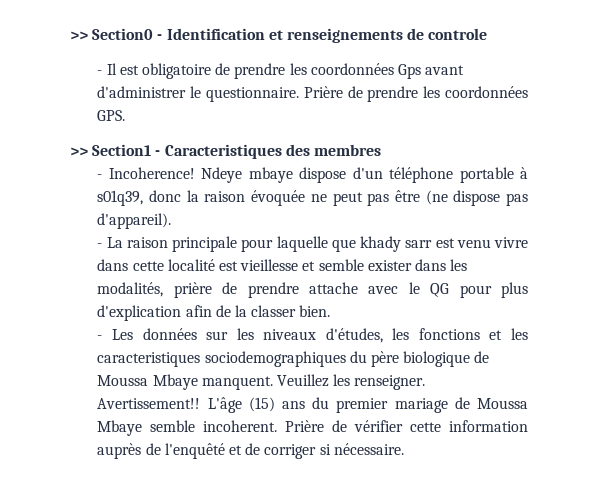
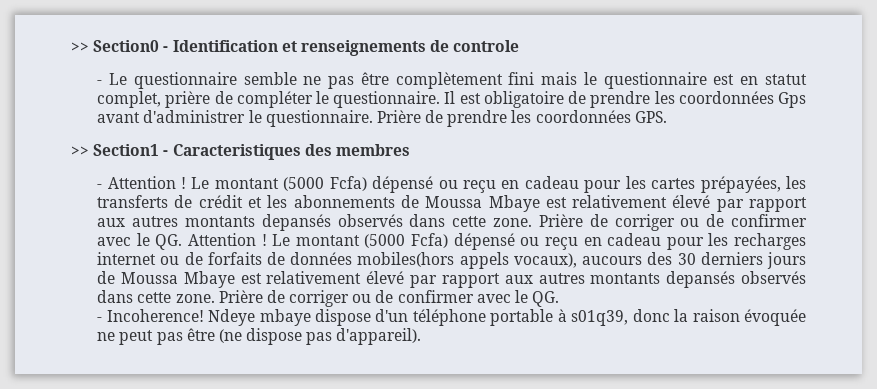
(103, 72) none -> [108,72,808,89] [97,91,441,108] Le questionnaire semble ne pas être complètement fini mais le questionnaire est en statut complet, prière de compléter le questionnaire.
(381, 150) none -> [97,176,807,193] [97,195,808,212] [97,214,807,231] [97,233,807,250] [97,252,807,269] [97,271,806,288] [97,290,560,307] // - Attention ! Le montant (5000 Fcfa) dépensé ou reçu en cadeau pour les cartes prépayées, les transferts de crédit et les abonnements de Moussa Mbaye est relativement élevé par rapport aux autres montants depansés observés dans cette zone. Prière de corriger ou de confirmer avec le QG. Attention ! Le montant (5000 Fcfa) dépensé ou reçu en cadeau pour les recharges internet ou de forfaits de données mobiles(hors appels vocaux), aucours des 30 derniers jours de Moussa Mbaye est relativement élevé par rapport aux autres montants depansés observés dans cette zone. Prière de corriger ou de confirmer avec le QG.
[97,236,528,252] [97,259,468,271] [97,282,528,298] [97,305,331,321] [97,328,528,343] [97,351,490,367] [97,374,426,390] [97,397,528,413] [97,420,528,436] [97,443,404,459] // - La raison principale pour laquelle que khady sarr est venu vivre dans cette localité est vieillesse et semble exister dans les modalités, prière de prendre attache avec le QG pour plus d'explication afin de la classer bien. // - Les données sur les niveaux d'études, les fonctions et les caracteristiques sociodemographiques du père biologique de Moussa Mbaye manquent. Veuillez les renseigner. Avertissement!! L'âge (15) ans du premier mariage de Moussa Mbaye semble incoherent. Prière de vérifier cette information auprès de l'enquêté et de corriger si nécessaire. -> (422, 336) none

